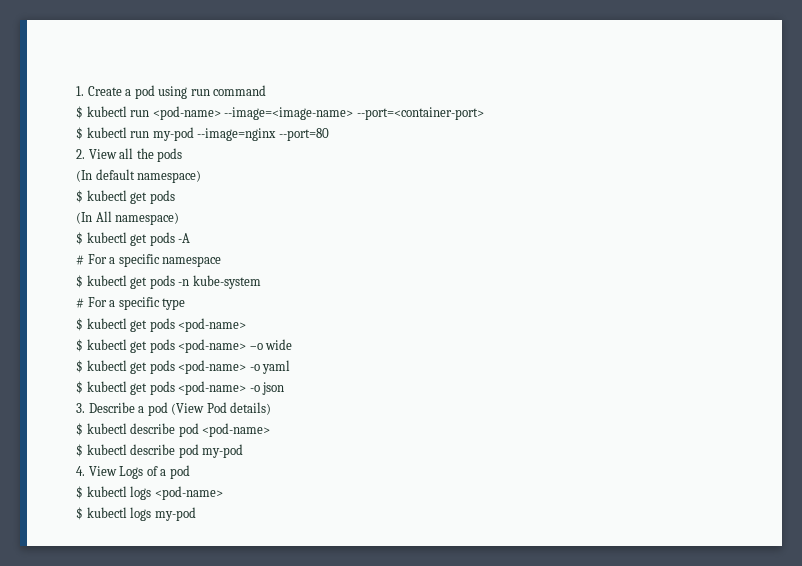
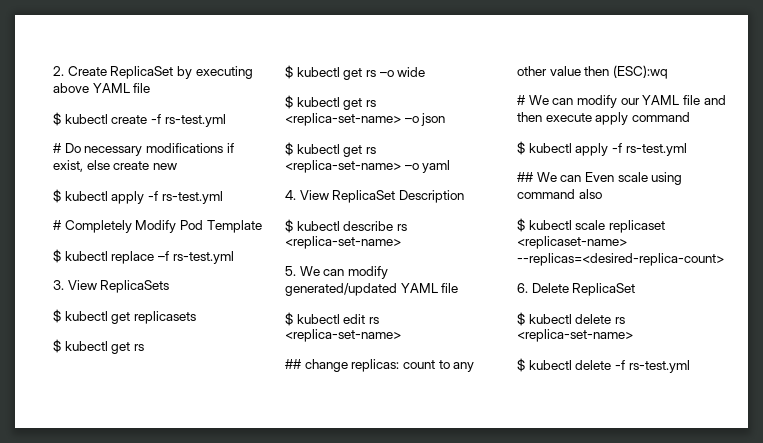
[76,85,267,99] [76,106,484,120] [76,127,329,141] [76,148,183,162] [76,169,202,183] [76,190,175,204] [76,211,180,225] [76,232,191,246] [76,254,222,267] [76,275,261,289] [76,297,186,310] [76,318,247,332] [76,339,247,353] 1. Create a pod using run command // $ kubectl run <pod-name> --image=<image-name> --port=<container-port> // $ kubectl run my-pod --image=nginx --port=80 // 2. View all the pods // (In default namespace) // $ kubectl get pods // (In All namespace) // $ kubectl get pods -A // # For a specific namespace // $ kubectl get pods -n kube-system // # For a specific type // $ kubectl get pods <pod-name> // $ kubectl get pods <pod-name> -> [53,66,253,79] [53,83,151,93] [53,112,226,127] [53,143,234,156] [53,160,177,172] [53,189,223,204] [53,220,262,233] [53,249,234,264] [53,280,170,293] [53,309,196,324] [53,339,144,354] [285,65,376,80] 2. Create ReplicaSet by executing above YAML file // $ kubectl create -f rs-test.yml // # Do necessary modifications if exist, else create new // $ kubectl apply -f rs-test.yml // # Completely Modify Pod Template // $ kubectl replace –f rs-test.yml // 3. View ReplicaSets // $ kubectl get replicasets // $ kubectl get rs // $ kubectl get rs
[149,360,291,374] [76,381,285,395] [76,402,272,416] [76,423,271,437] [76,444,244,458] [76,465,190,479] [76,486,223,500] [76,507,196,521] pods <pod-name> -o yaml // $ kubectl get pods <pod-name> -o json // 3. Describe a pod (View Pod details) // $ kubectl describe pod <pod-name> // $ kubectl describe pod my-pod // 4. View Logs of a pod // $ kubectl logs <pod-name> // $ kubectl logs my-pod -> [365,100,376,107] [285,113,446,126] [285,142,376,157] [285,160,451,173] [285,190,464,203] [285,219,407,233] [285,236,401,249] [285,266,388,279] [285,283,459,296] [285,312,379,326] [285,329,401,342] [285,359,475,372] [517,65,668,79] [517,95,726,108] [517,112,690,125] [517,141,687,156] [517,172,683,185] [517,189,602,199] [517,218,665,233] [517,236,627,249] [517,253,724,266] [517,283,636,296] [517,312,625,326] [517,329,633,342] [517,358,690,373] rs <replica-set-name> –o json // $ kubectl get rs <replica-set-name> –o yaml // 4. View ReplicaSet Description // $ kubectl describe rs <replica-set-name> // 5. We can modify generated/updated YAML file // $ kubectl edit rs <replica-set-name> // ## change replicas: count to any other value then (ESC):wq // # We can modify our YAML file and then execute apply command // $ kubectl apply -f rs-test.yml // ## We can Even scale using command also // $ kubectl scale replicaset <replicaset-name> --replicas=<desired-replica-count> // 6. Delete ReplicaSet // $ kubectl delete rs <replica-set-name> // $ kubectl delete -f rs-test.yml

